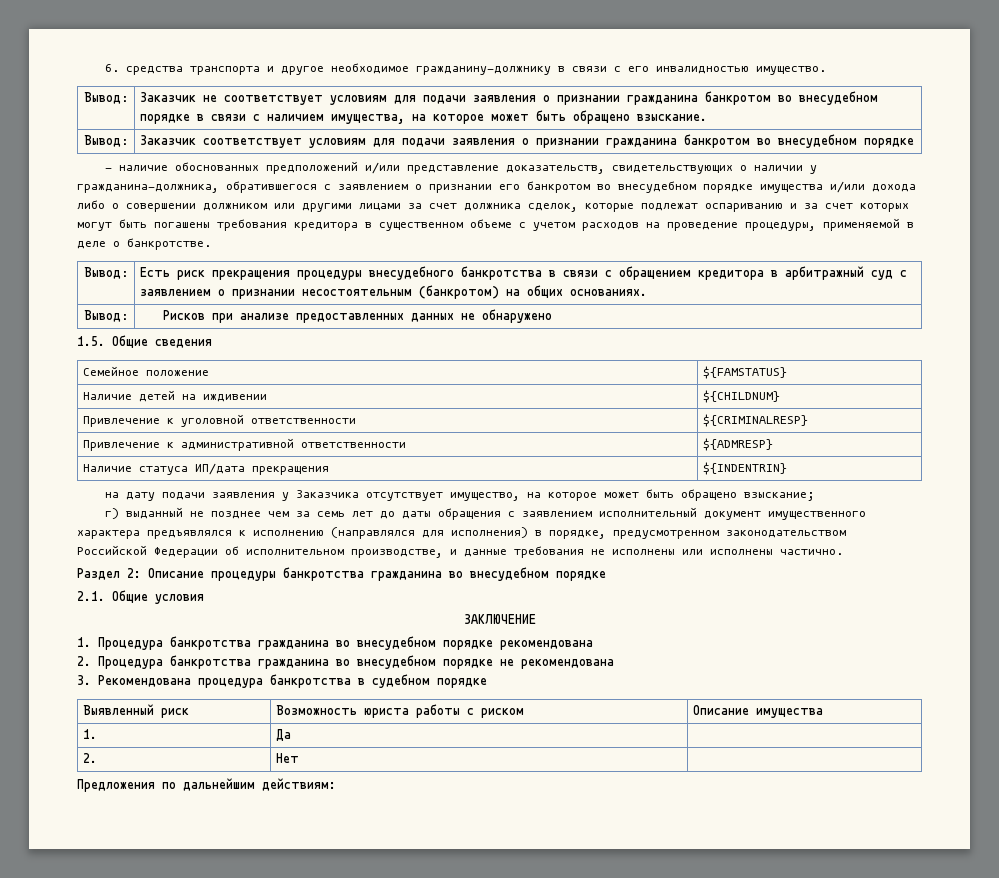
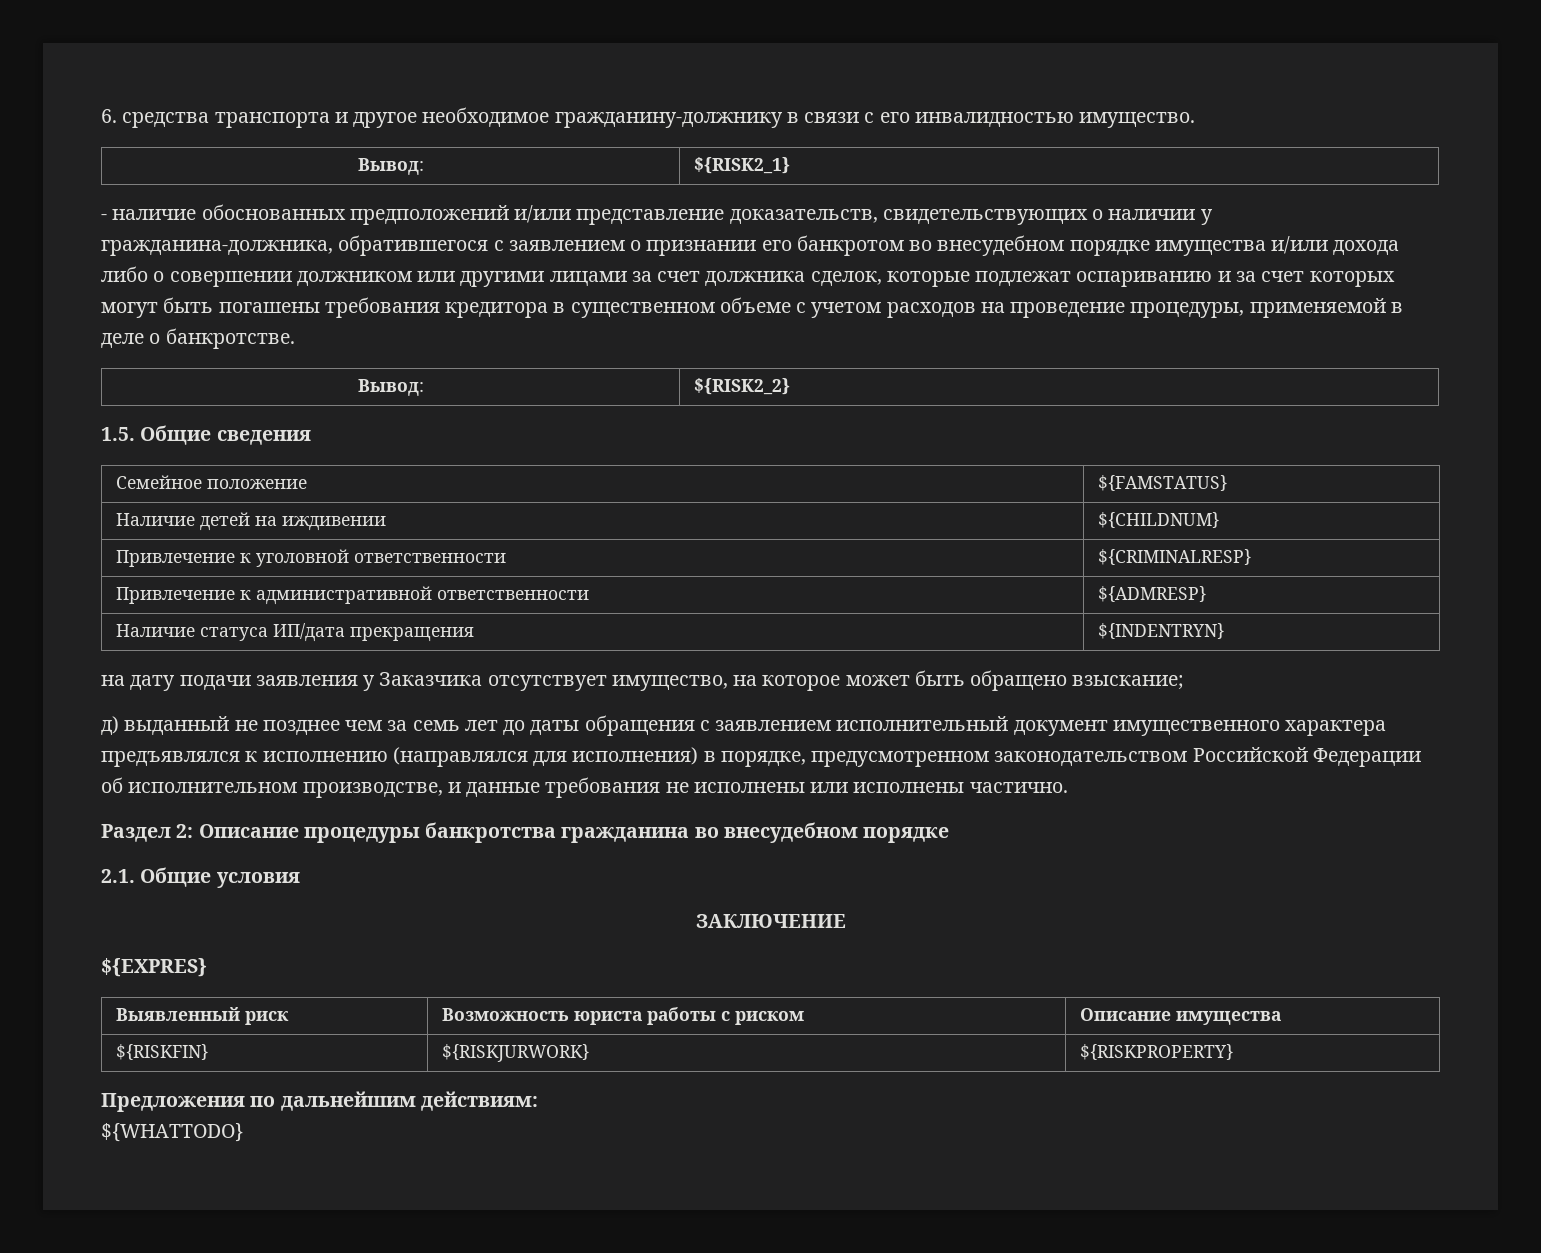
[140,91,879,105] [140,110,708,124] [84,135,128,147] [140,134,915,148] Заказчик не соответствует условиям для подачи заявления о признании гражданина банкротом во внесудебном порядке в связи с наличием имущества, на которое может быть обращено взыскание. // Вывод: | Заказчик соответствует условиям для подачи заявления о признании гражданина банкротом во внесудебном порядке -> [693,157,790,174] ${RISK2_1}
[140,266,908,280] [140,285,648,299] [84,310,128,322] [163,309,553,323] Есть риск прекращения процедуры внесудебного банкротства в связи с обращением кредитора в арбитражный суд с заявлением о признании несостоятельным (банкротом) на общих основаниях. // Вывод: | Рисков при анализе предоставленных данных не обнаружено -> [693,378,790,395] ${RISK2_2}
[703,462,788,475] ${INDENTRIN} -> [1097,623,1224,639] ${INDENTRYN}
[105,508,120,519] г) -> [101,716,119,735] д)
[77,636,593,650] [77,655,614,669] [77,674,487,688] 1. Процедура банкротства гражданина во внесудебном порядке рекомендована // 2. Процедура банкротства гражданина во внесудебном порядке не рекомендована // 3. Рекомендована процедура банкротства в судебном порядке -> [101,958,207,977] ${EXPRES}
[83,729,98,739] [276,729,292,741] [83,753,98,763] [276,753,300,763] 1. | Да | // 2. | Нет | -> [115,1044,208,1060] [441,1044,589,1062] [1079,1044,1233,1060] ${RISKFIN} | ${RISKJURWORK} | ${RISKPROPERTY}
(336, 784) none -> [101,1123,243,1142] // ${WHATTODO}

